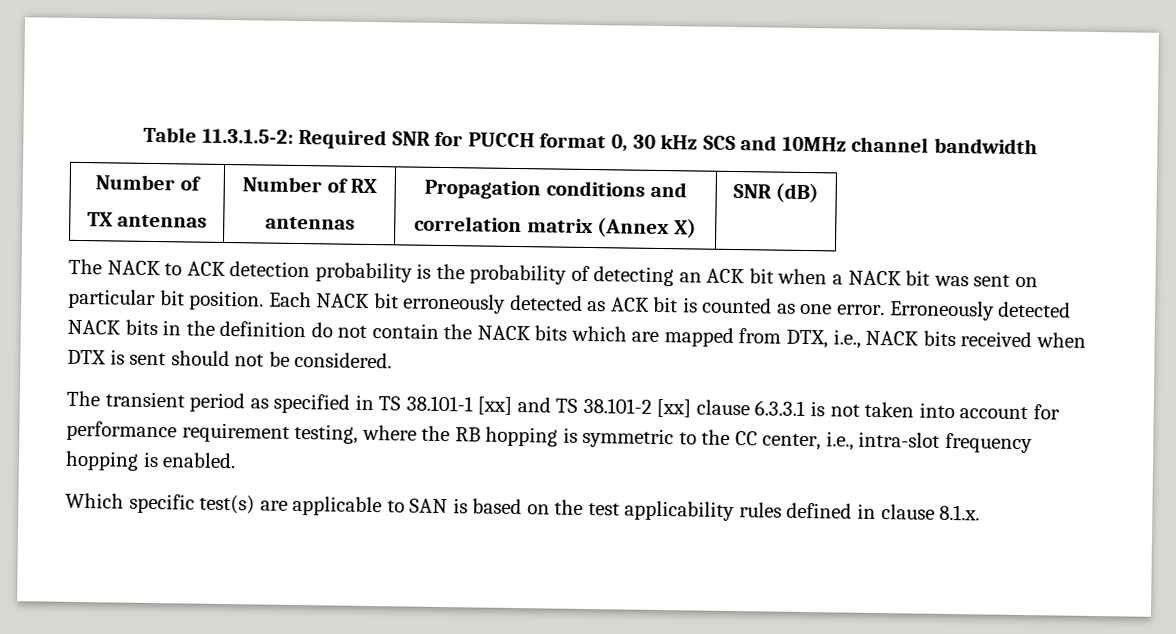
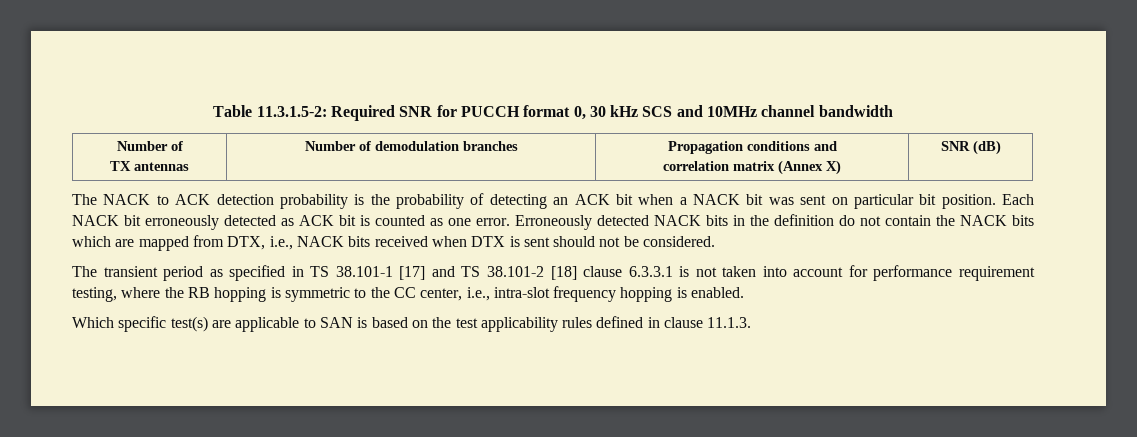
[350,178,378,194] [264,216,355,230] RX // antennas -> [374,141,518,151] demodulation branches
[477,396,513,415] [xx] -> [399,266,426,280] [17]
[656,398,692,418] [xx] -> [550,266,577,280] [18]
[939,504,981,521] 8.1.x. -> [707,317,752,328] 11.1.3.

